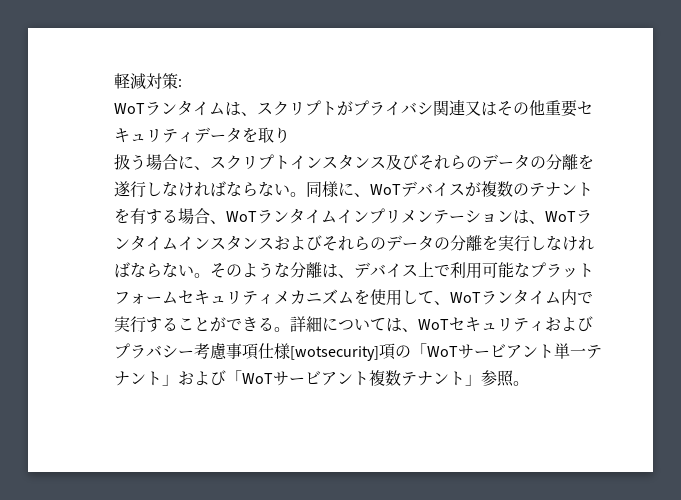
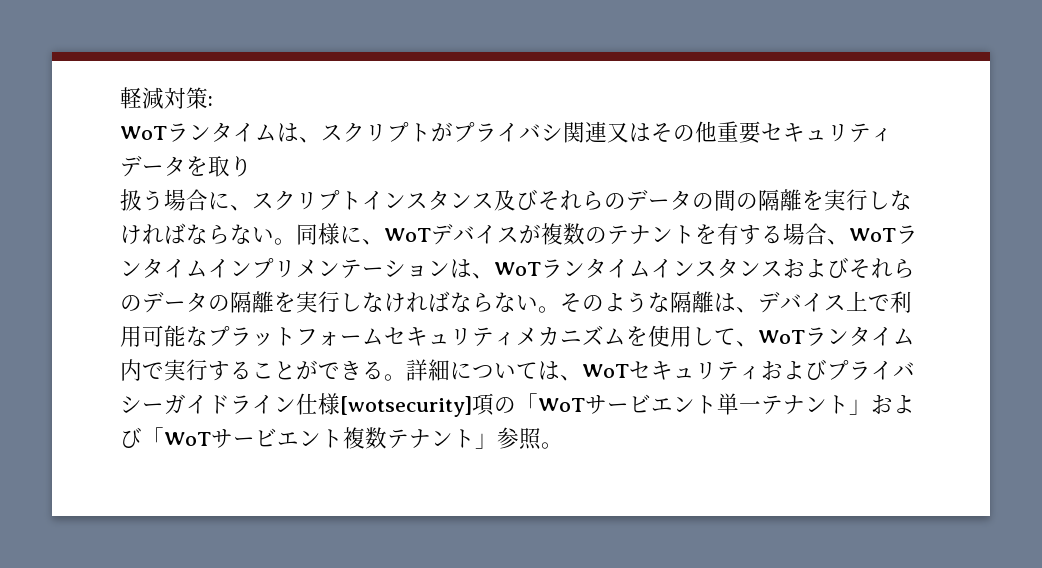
[546,154,594,170] [114,181,131,197] 分離を遂 -> [714,189,846,211] 間の隔離を実
[450,235,466,251] 分 -> [230,291,252,313] 隔
[290,262,306,278] 分 -> [670,291,692,313] 隔
[146,342,258,360] バシー考慮事項 -> [870,361,915,380] [120,394,296,414] イバシーガイドライン
[506,345,522,359] ア -> [650,398,673,412] エ
[321,372,337,386] ア -> [276,432,299,446] エ

